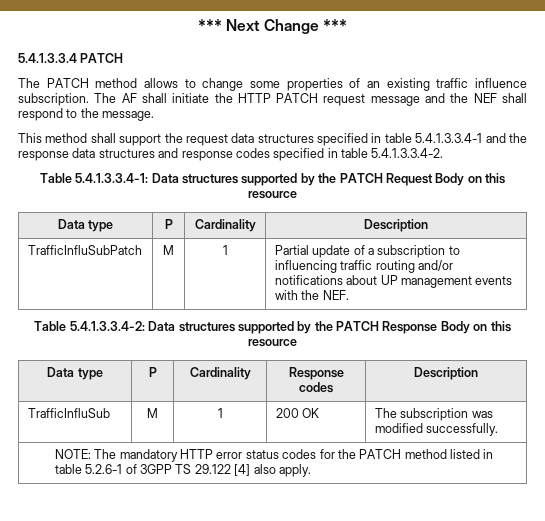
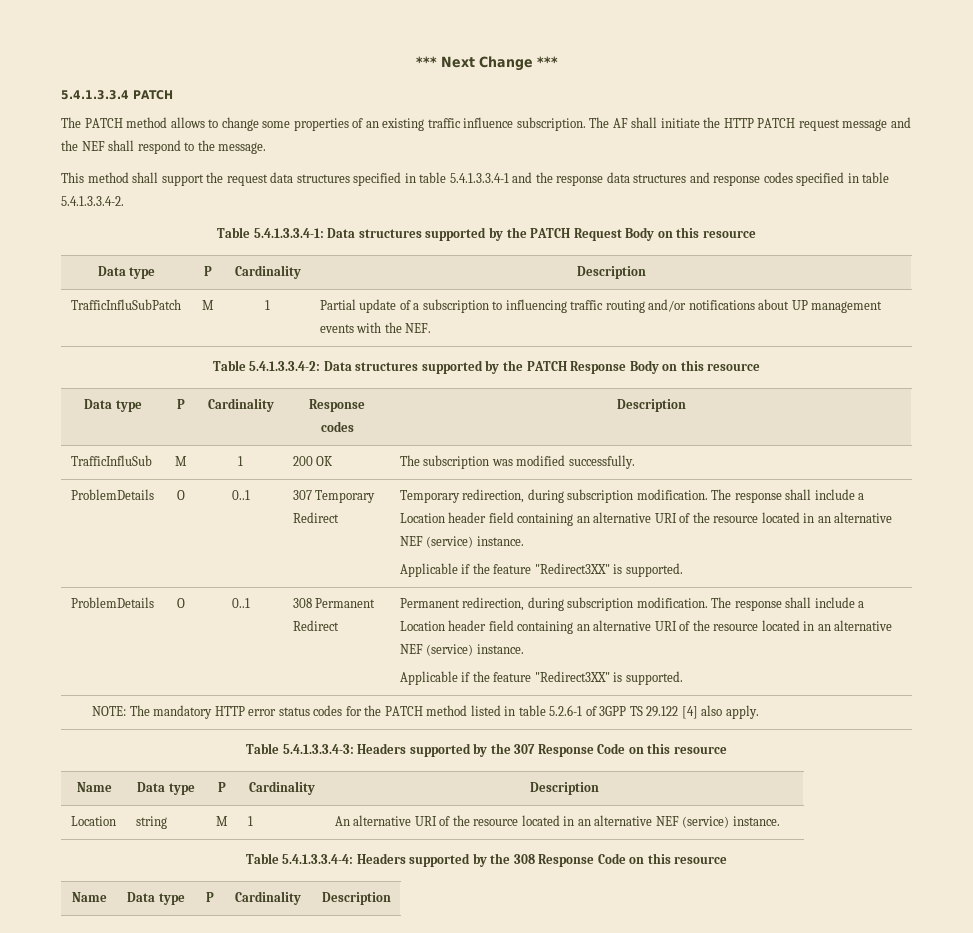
(499, 429) none -> [70,489,154,500] [177,490,185,500] [231,490,250,500] [292,490,376,503] [292,512,339,523] [399,489,865,503] [399,512,893,526] [399,536,524,548] [399,563,683,577] [70,597,154,608] [177,598,185,608] [231,598,250,608] [292,598,376,608] [292,620,339,631] [399,597,865,611] [399,620,893,634] [399,644,524,656] [399,671,683,685] // ProblemDetails | O | 0..1 | 307 Temporary Redirect | Temporary redirection, during subscription modification. The response shall include a Location header field containing an alternative URI of the resource located in an alternative NEF (service) instance. // Applicable if the feature "Redirect3XX" is supported. // ProblemDetails | O | 0..1 | 308 Permanent Redirect | Permanent redirection, during subscription modification. The response shall include a Location header field containing an alternative URI of the resource located in an alternative NEF (service) instance. // Applicable if the feature "Redirect3XX" is supported.
(311, 470) none -> [246,743,727,757] [76,782,112,792] [137,782,195,795] [218,782,226,792] [249,781,315,795] [530,782,599,795] [70,816,116,826] [135,816,167,829] [216,816,228,826] [247,816,253,826] [334,815,780,828] [245,853,728,867] [71,892,107,902] [127,892,185,905] [206,892,214,902] [235,891,301,905] [321,892,391,905] // Table 5.4.1.3.3.4-3: Headers supported by the 307 Response Code on this resource // Name | Data type | P | Cardinality | Description // Location | string | M | 1 | An alternative URI of the resource located in an alternative NEF (service) instance. // Table 5.4.1.3.3.4-4: Headers supported by the 308 Response Code on this resource // Name | Data type | P | Cardinality | Description

